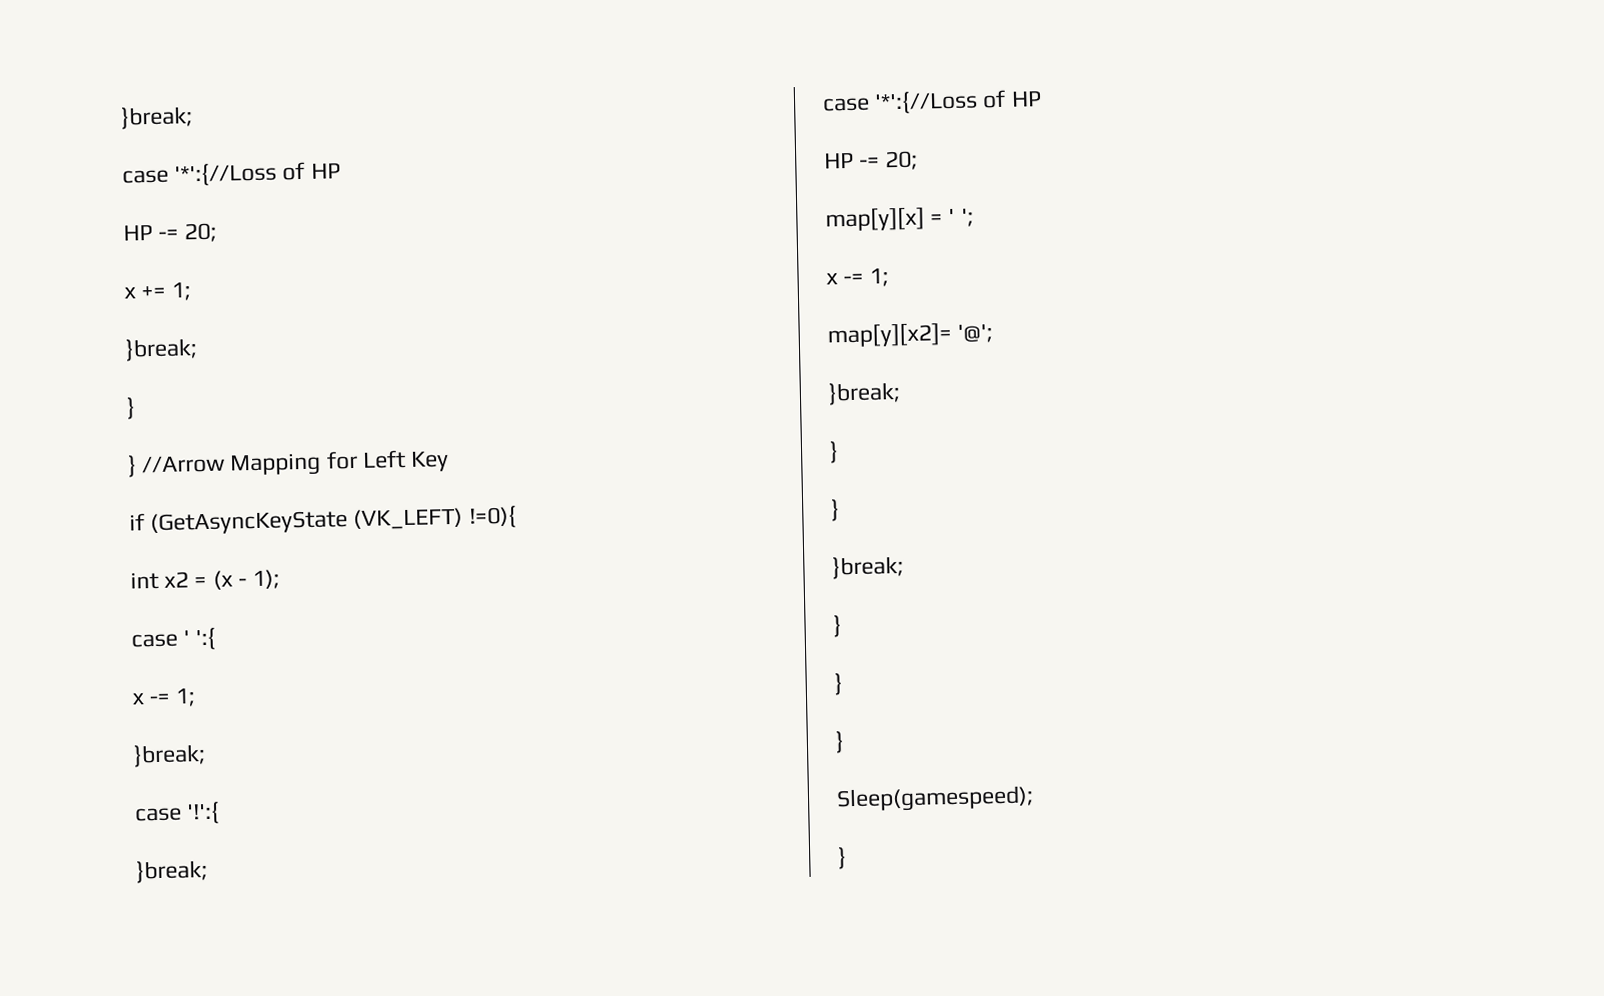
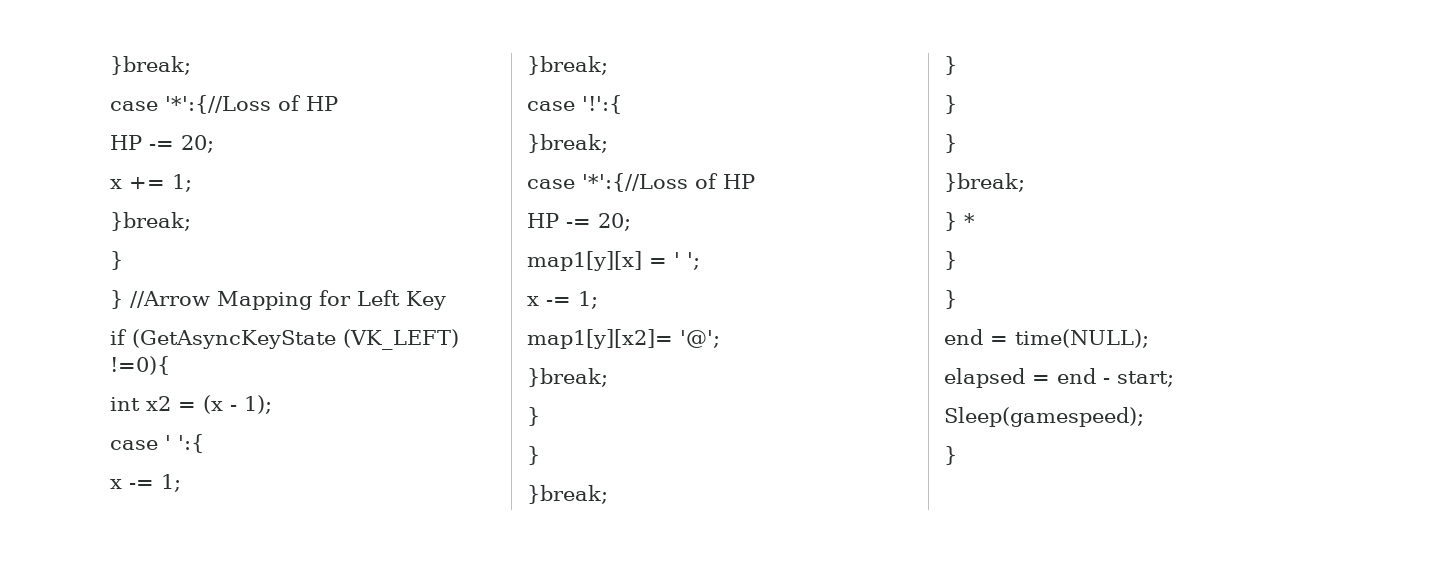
[825,207,925,232] map[y][x] -> [527,251,642,271] map1[y][x]
[827,322,952,348] map[y][x2]= -> [527,329,673,349] map1[y][x2]=
(845, 742) none -> [944,173,1025,192] [944,212,975,231] [944,251,957,270] [944,290,957,309] [944,329,1149,348] [944,368,1174,388] // }break; // } * // } // } // end = time(NULL); // elapsed = end - start;

